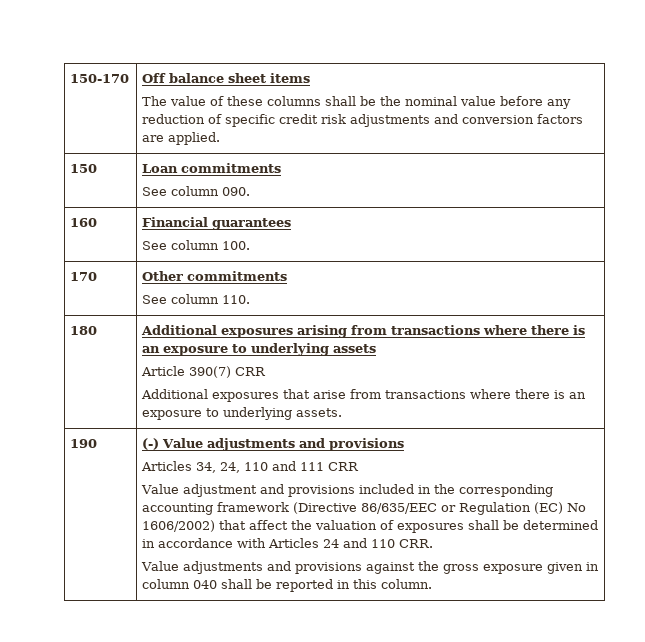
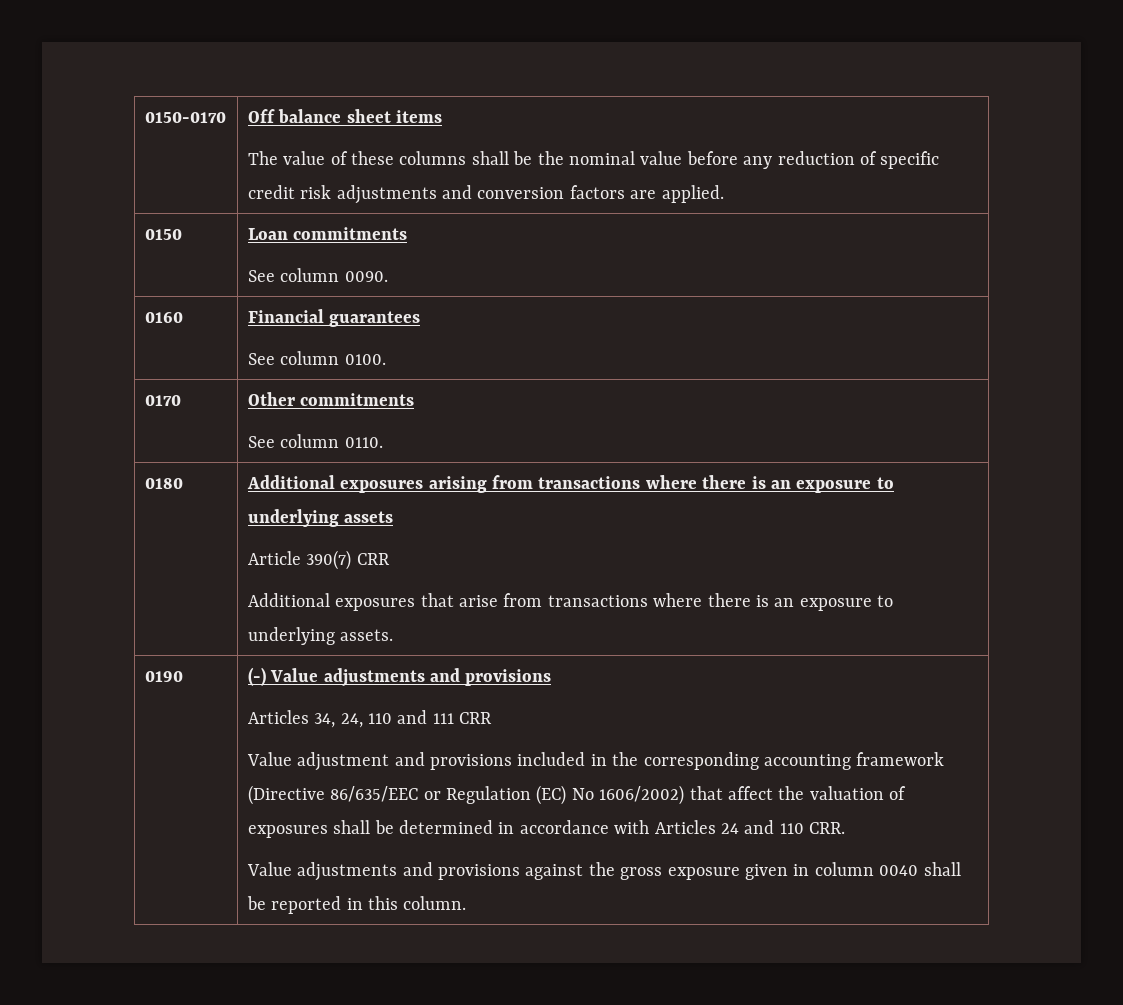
[70,74,130,83] 150-170 -> [144,112,226,123] 0150-0170
[70,164,98,173] 150 -> [144,229,182,240] 0150
[222,187,251,196] [70,218,98,227] 090. // 160 -> [344,271,388,282] [144,312,183,323] 0090. // 0160
[222,241,251,250] [70,272,98,281] 100. // 170 -> [344,354,386,365] [144,395,181,406] 0100. // 0170
[222,295,251,304] [70,326,98,335] 110. // 180 -> [344,437,383,448] [144,478,183,489] 0110. // 0180
[70,439,98,448] 190 -> [144,671,183,682] 0190
[193,580,218,589] 040 -> [879,865,919,876] 0040

